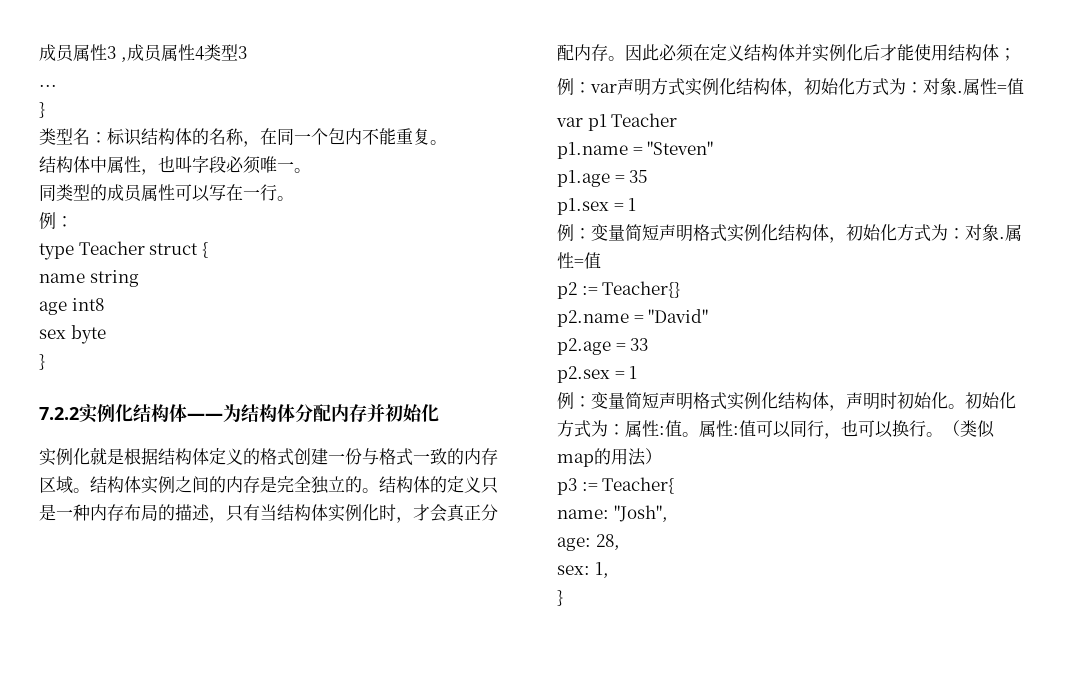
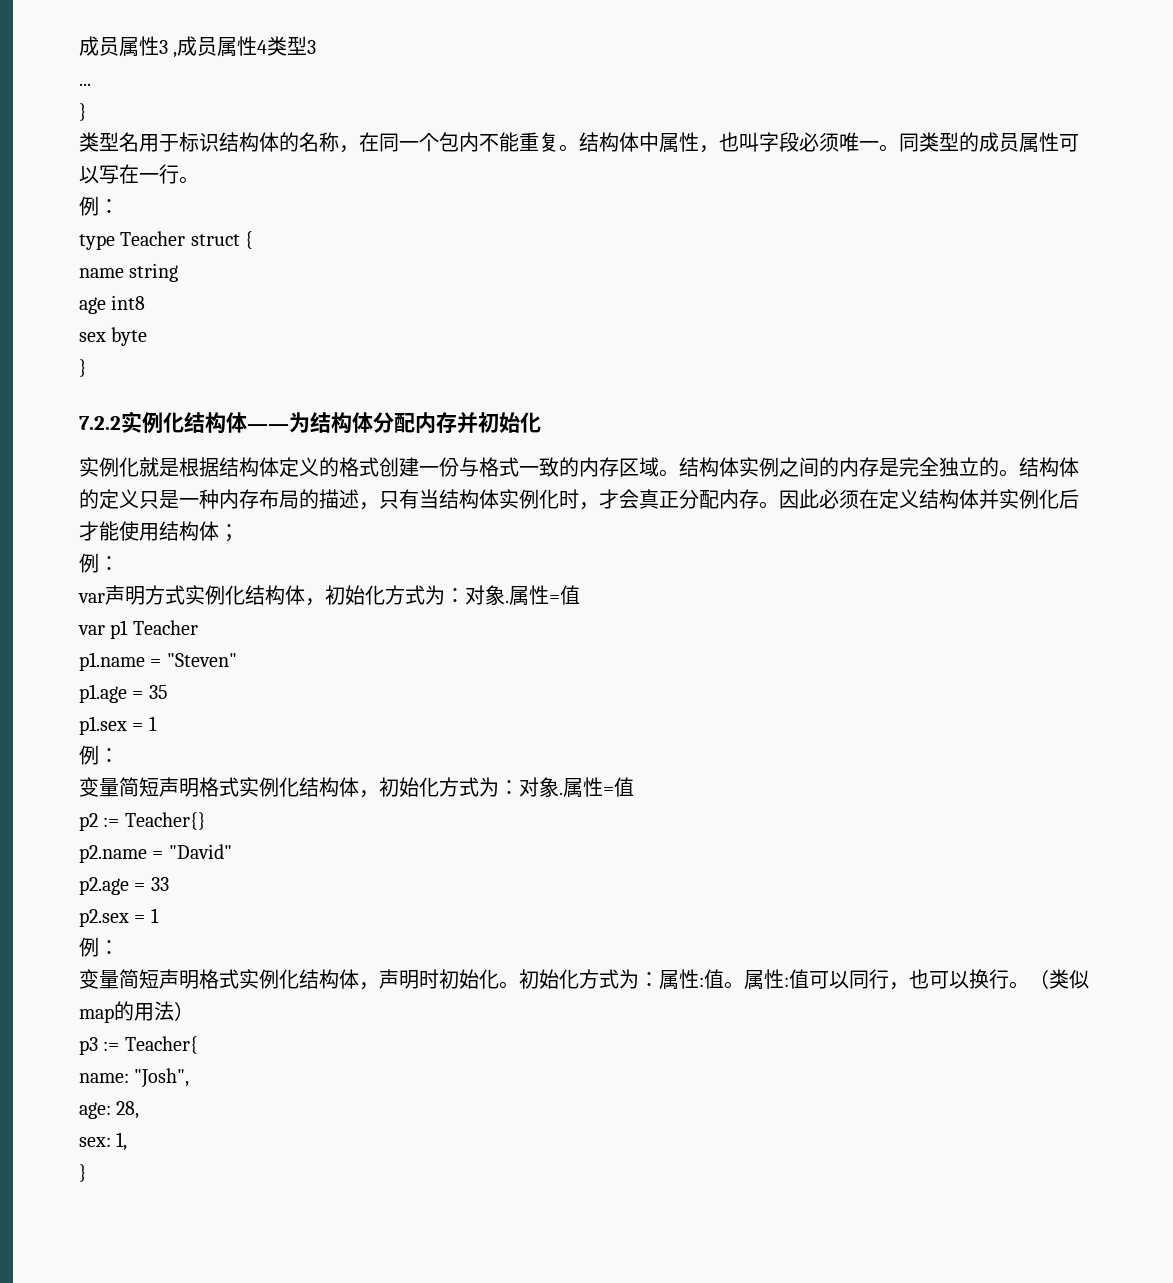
[90,132,107,143] ： -> [139,134,179,152] 用于
(447, 142) // -> (579, 148) none
(311, 170) // -> (899, 148) none
(591, 87) none -> (119, 563) //
(591, 233) none -> (119, 755) //
(591, 401) none -> (119, 947) //

